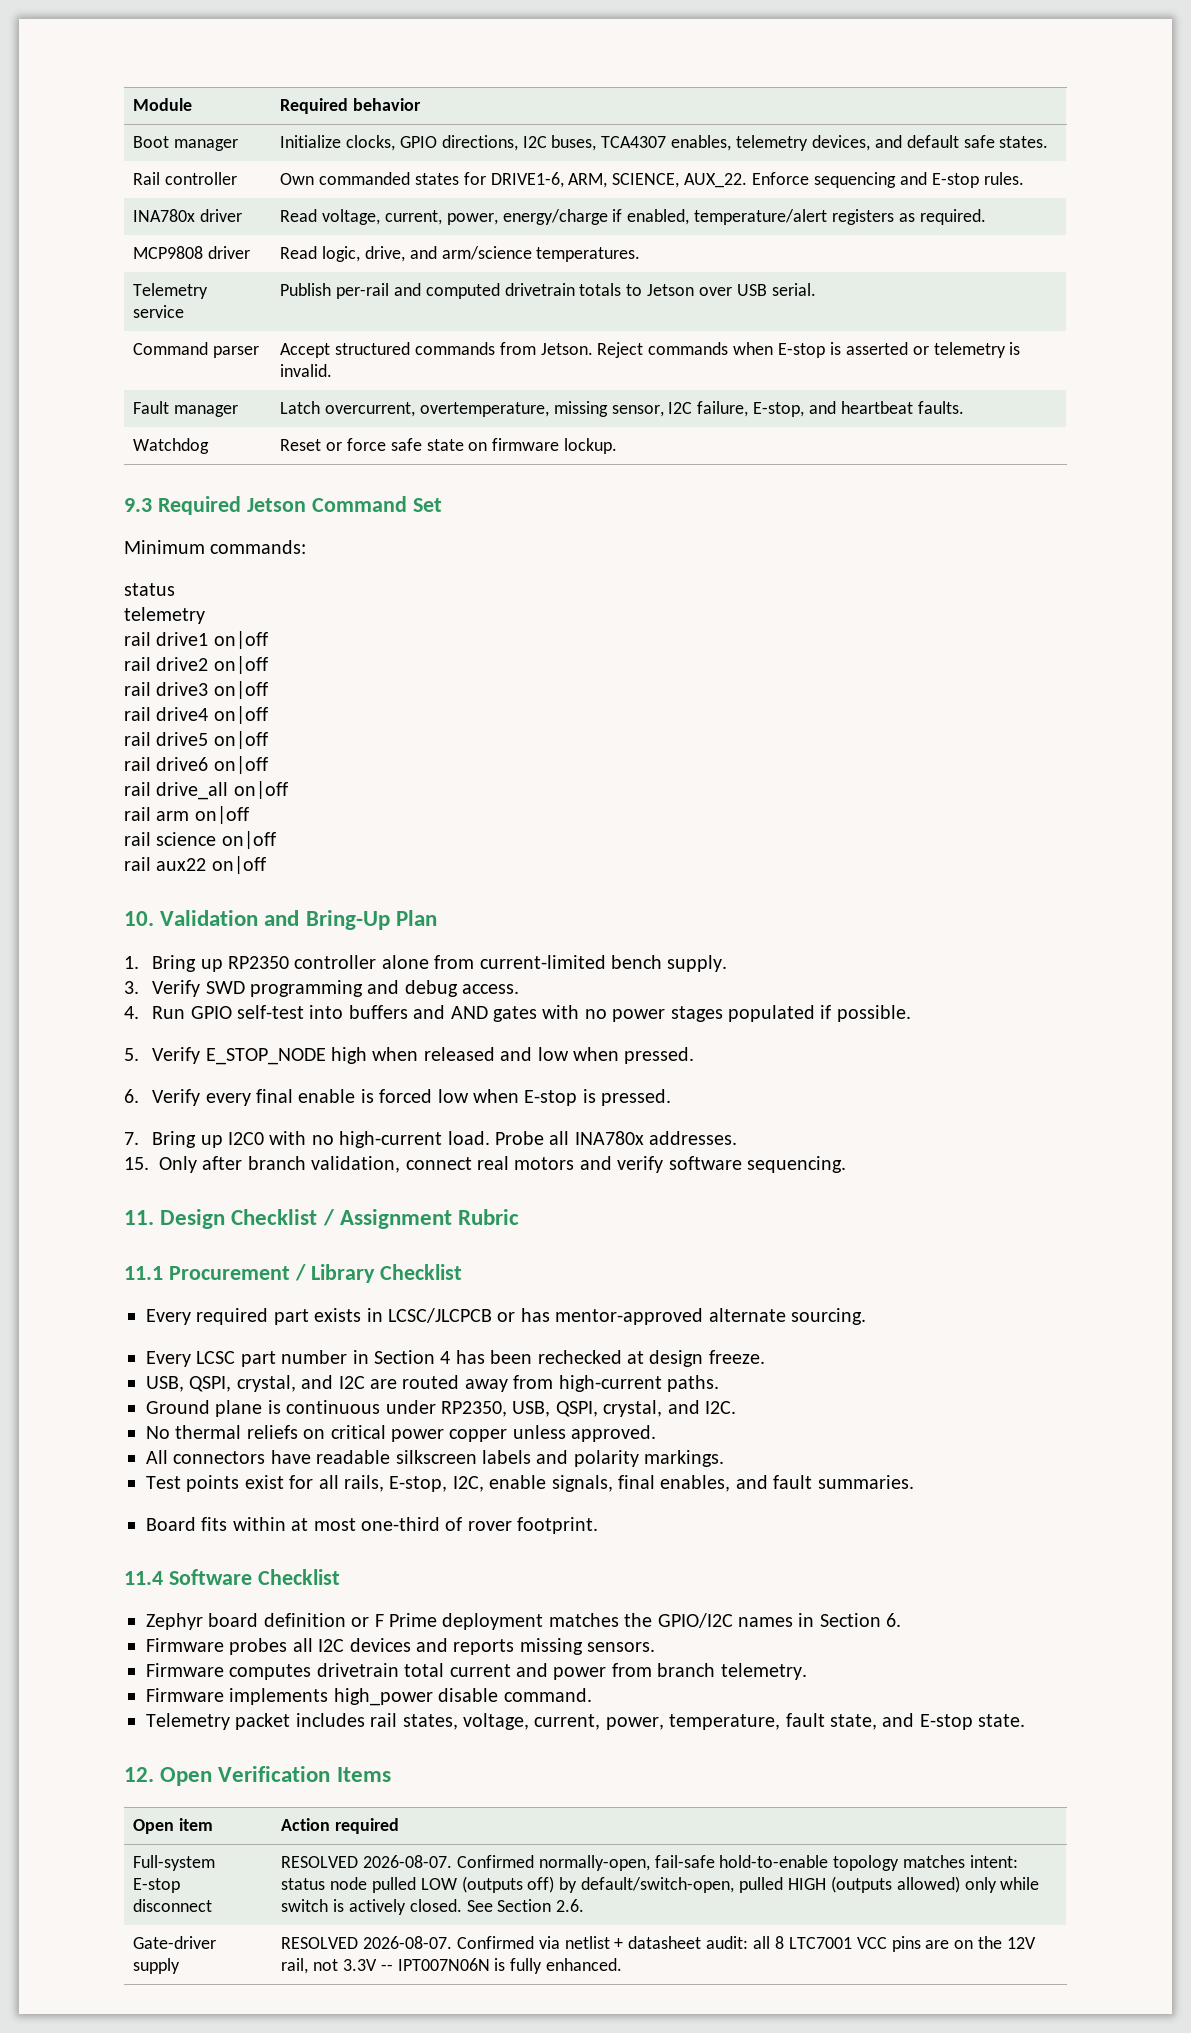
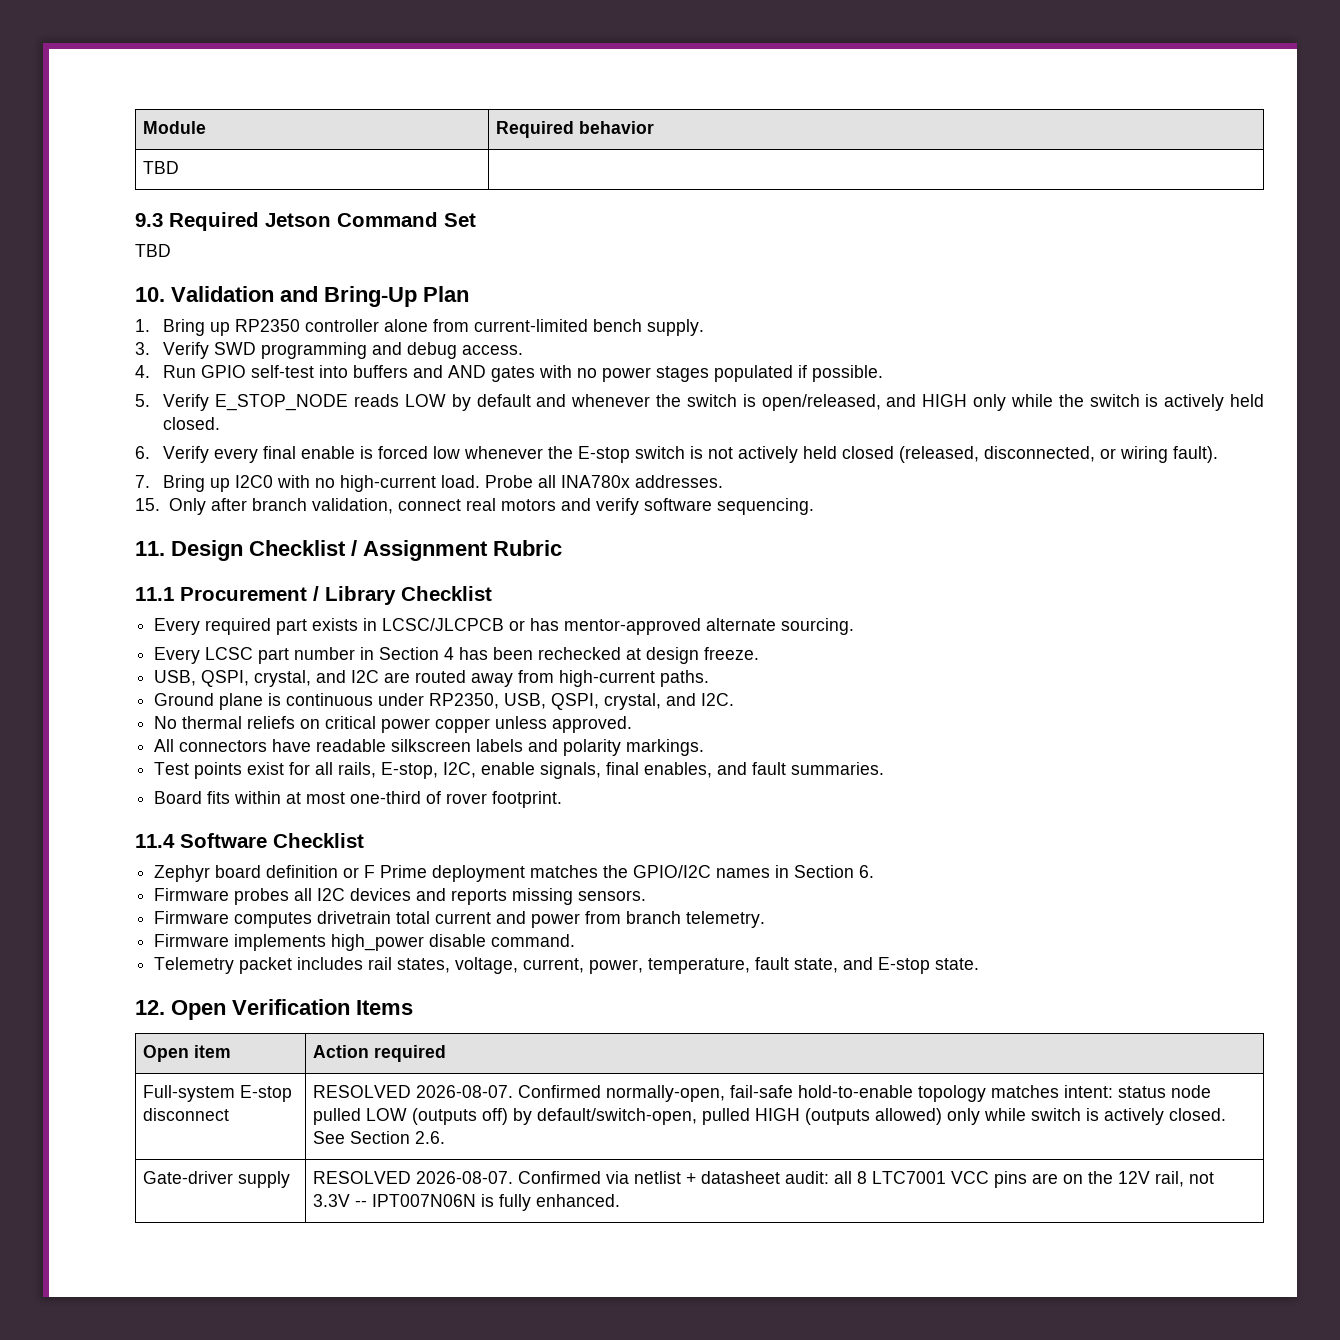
[133,136,239,151] [280,135,1049,151] [133,172,238,185] [280,172,1024,188] [133,209,243,222] [280,209,986,225] [133,246,251,259] [280,246,641,262] [133,283,209,299] [133,305,185,318] [280,283,816,299] [133,342,260,358] [280,342,1021,358] [280,364,333,377] [133,401,239,417] [280,401,964,417] [133,438,210,454] [280,438,618,454] Boot manager | Initialize clocks, GPIO directions, I2C buses, TCA4307 enables, telemetry devices, and default safe states. // Rail controller | Own commanded states for DRIVE1-6, ARM, SCIENCE, AUX_22. Enforce sequencing and E-stop rules. // INA780x driver | Read voltage, current, power, energy/charge if enabled, temperature/alert registers as required. // MCP9808 driver | Read logic, drive, and arm/science temperatures. // Telemetry service | Publish per-rail and computed drivetrain totals to Jetson over USB serial. // Command parser | Accept structured commands from Jetson. Reject commands when E-stop is asserted or telemetry is invalid. // Fault manager | Latch overcurrent, overtemperature, missing sensor, I2C failure, E-stop, and heartbeat faults. // Watchdog | Reset or force safe state on firmware lockup. -> [143,161,180,174] TBD |
[124,540,307,554] [124,583,175,596] [124,607,205,624] [124,631,268,649] [124,656,268,674] [124,681,268,699] [124,706,268,724] [124,731,268,749] [124,756,268,774] [124,781,288,800] [124,806,249,824] [124,831,276,849] [124,856,266,874] Minimum commands: // status // telemetry // rail drive1 on|off // rail drive2 on|off // rail drive3 on|off // rail drive4 on|off // rail drive5 on|off // rail drive6 on|off // rail drive_all on|off // rail arm on|off // rail science on|off // rail aux22 on|off -> [135,244,171,257] TBD
[331,1047,695,1064] high when released and low when pressed. -> [354,394,1264,411] [163,417,221,430] reads LOW by default and whenever the switch is open/released, and HIGH only while the switch is actively held closed.
[473,1089,672,1106] when E-stop is pressed. -> [464,446,1219,463] whenever the E-stop switch is not actively held closed (released, disconnected, or wiring fault).

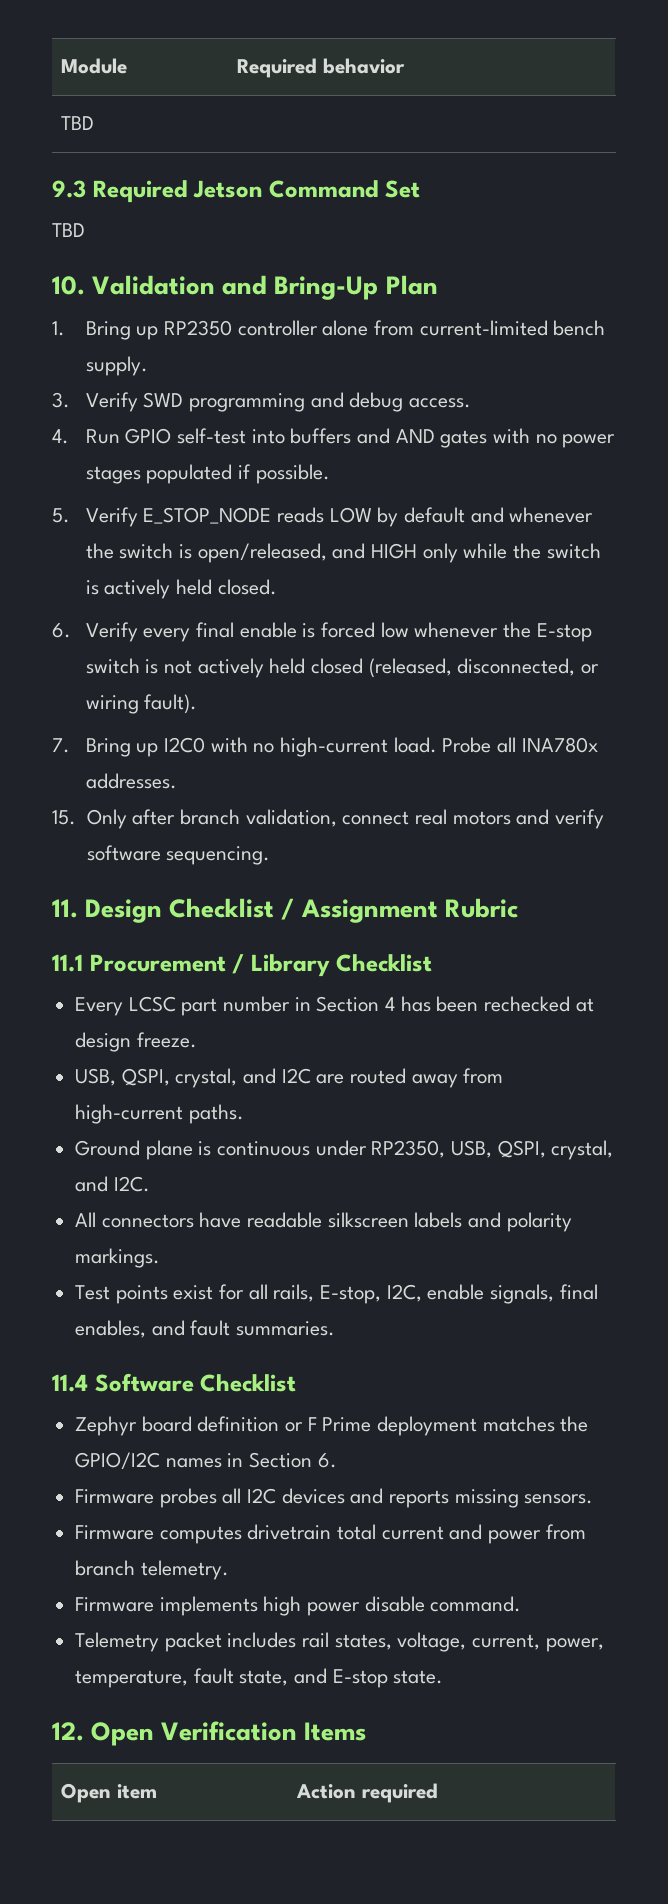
[154,618,855,635] // Every required part exists in LCSC/JLCPCB or has mentor-approved alternate sourcing. -> (433, 963) none
[154,716,633,733] // No thermal reliefs on critical power copper unless approved. -> (150, 1184) none
[154,791,563,808] // Board fits within at most one-third of rover footprint. -> (336, 1328) none
[331,934,425,951] high_power -> [263,1596,361,1616] high power
[143,1085,293,1102] [143,1108,230,1121] [313,1085,1212,1102] [313,1108,1227,1125] [313,1131,446,1144] [143,1171,291,1188] [313,1171,1215,1188] [313,1194,621,1211] // Full-system E-stop disconnect | RESOLVED 2026-08-07. Confirmed normally-open, fail-safe hold-to-enable topology matches intent: status node pulled LOW (outputs off) by default/switch-open, pulled HIGH (outputs allowed) only while switch is actively closed. See Section 2.6. // Gate-driver supply | RESOLVED 2026-08-07. Confirmed via netlist + datasheet audit: all 8 LTC7001 VCC pins are on the 12V rail, not 3.3V -- IPT007N06N is fully enhanced. -> (439, 1793) none

